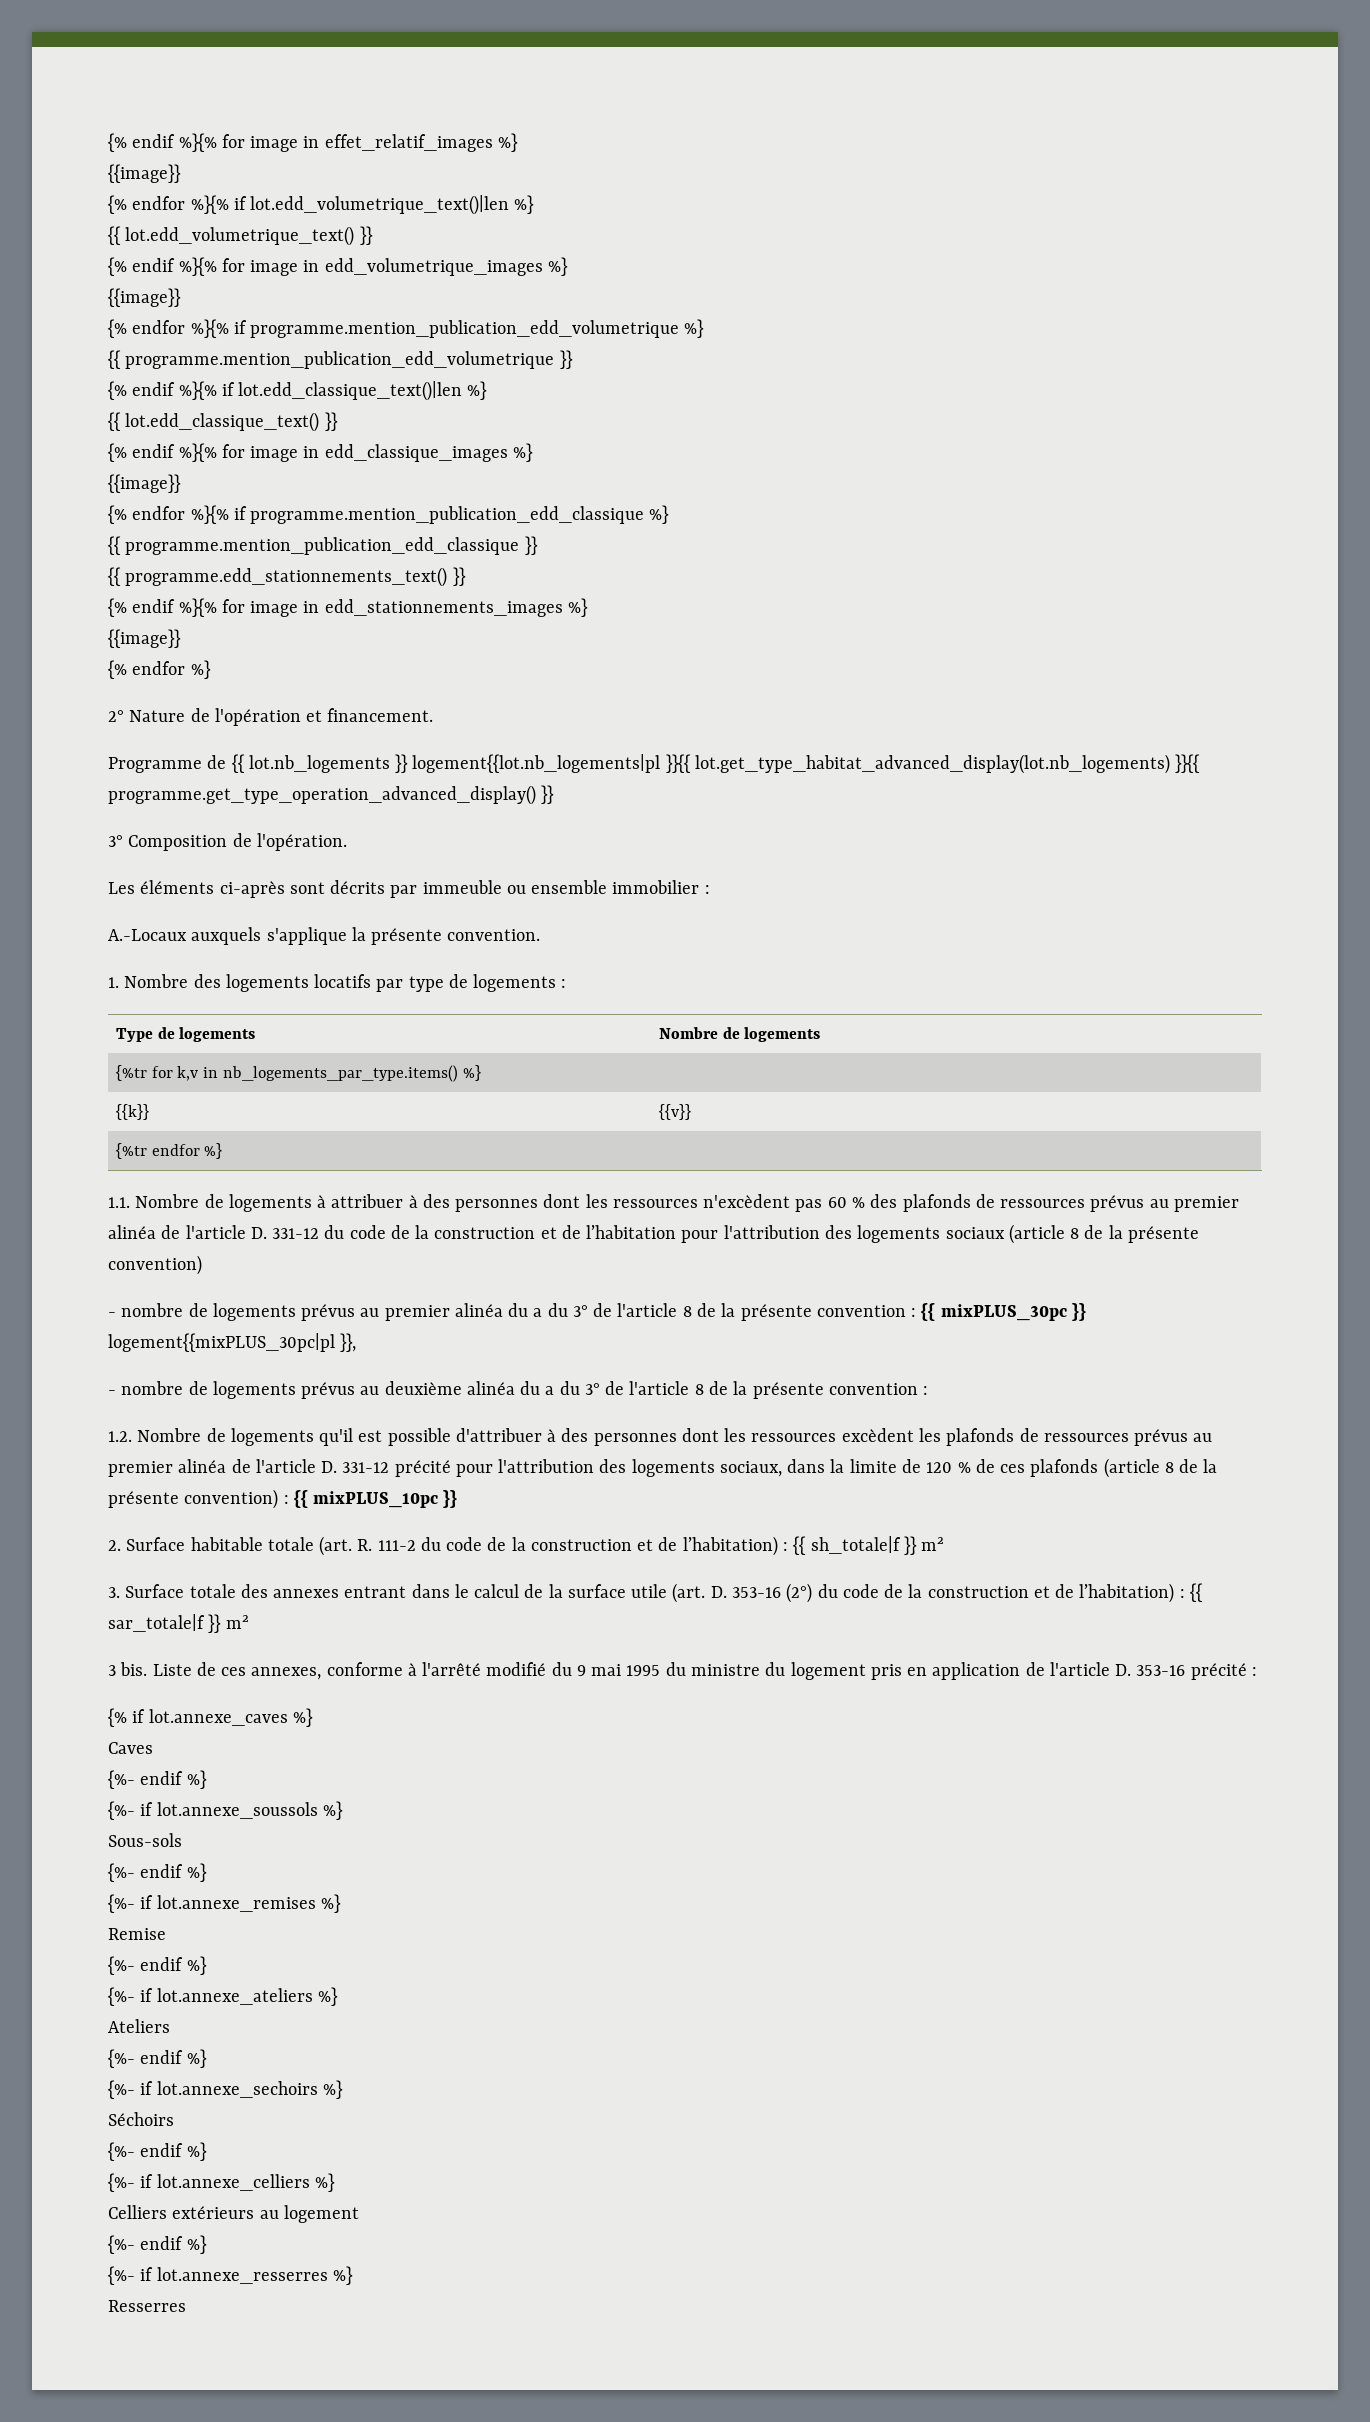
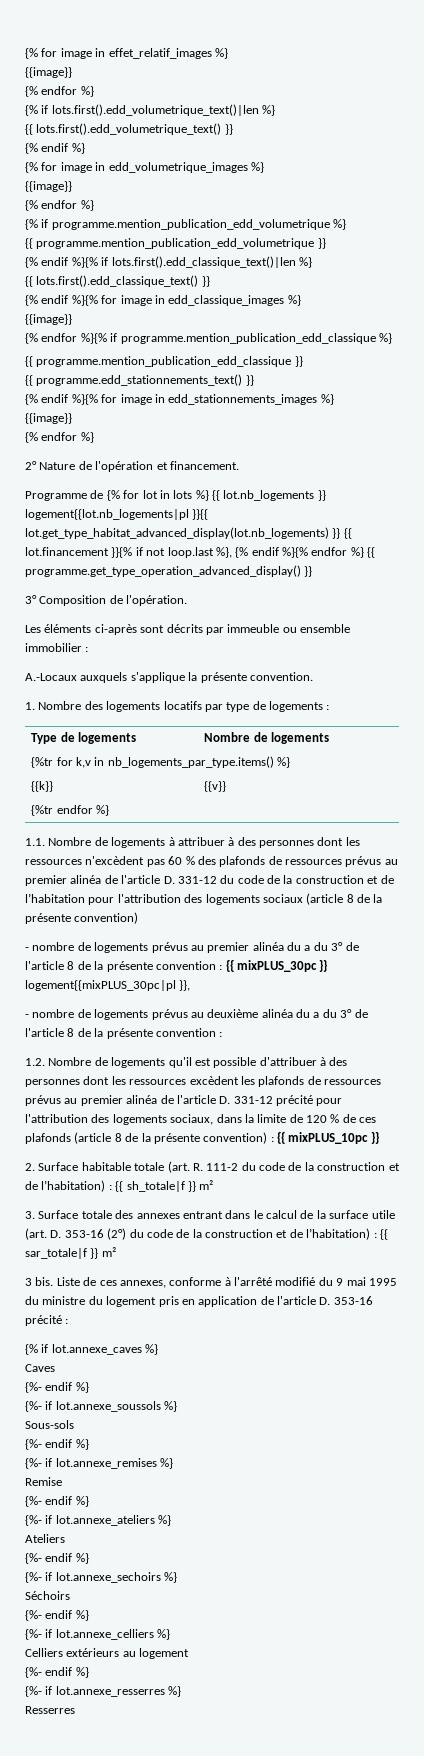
[108,133,217,152] {% endif %}{% -> [25,48,38,59] {%
[190,195,535,215] [108,226,373,246] [108,257,217,276] %}{% if lot.edd_volumetrique_text()|len %} // {{ lot.edd_volumetrique_text() }} // {% endif %}{% -> [80,86,94,97] [25,104,276,116] [25,123,233,135] [25,143,85,154] [25,162,38,173] %} // {% if lots.first().edd_volumetrique_text()|len %} // {{ lots.first().edd_volumetrique_text() }} // {% endif %} // {%
[190,319,229,338] %}{% -> [80,200,94,211] [25,219,38,230] %} // {%
[238,381,488,401] [108,412,320,432] lot.edd_classique_text()|len %} // {{ lot.edd_classique_text() -> [111,256,312,268] [25,275,199,287] lots.first().edd_classique_text()|len %} // {{ lots.first().edd_classique_text()
(227, 762) none -> [106,490,209,501] {% for lot in lots %}
[1175,754,1201,773] }}{{ -> [332,528,352,539] [25,547,376,558] }} {{ lot.financement }}{% if not loop.last %}, {% endif %}{% endfor %} {{

